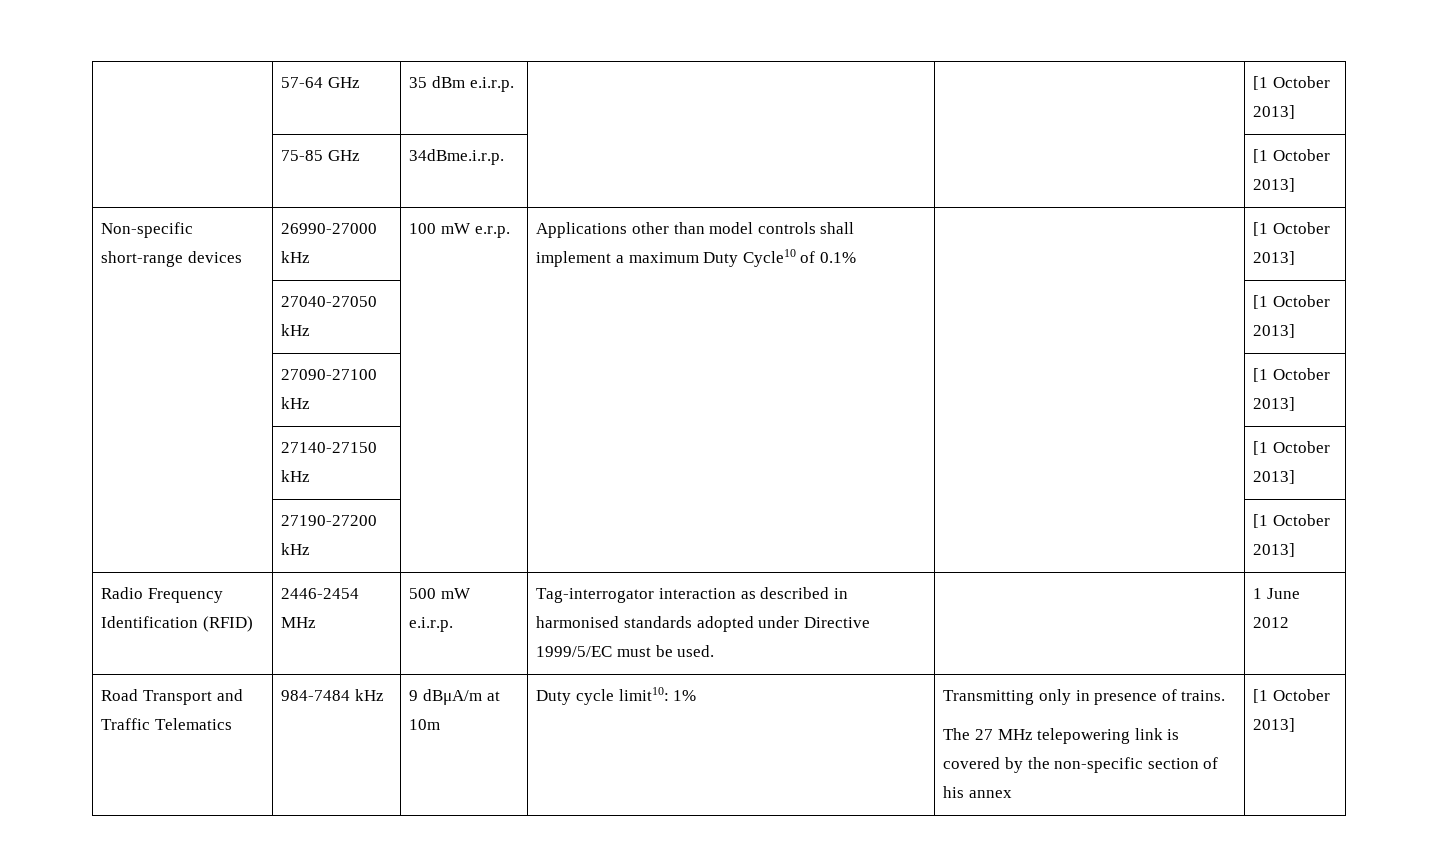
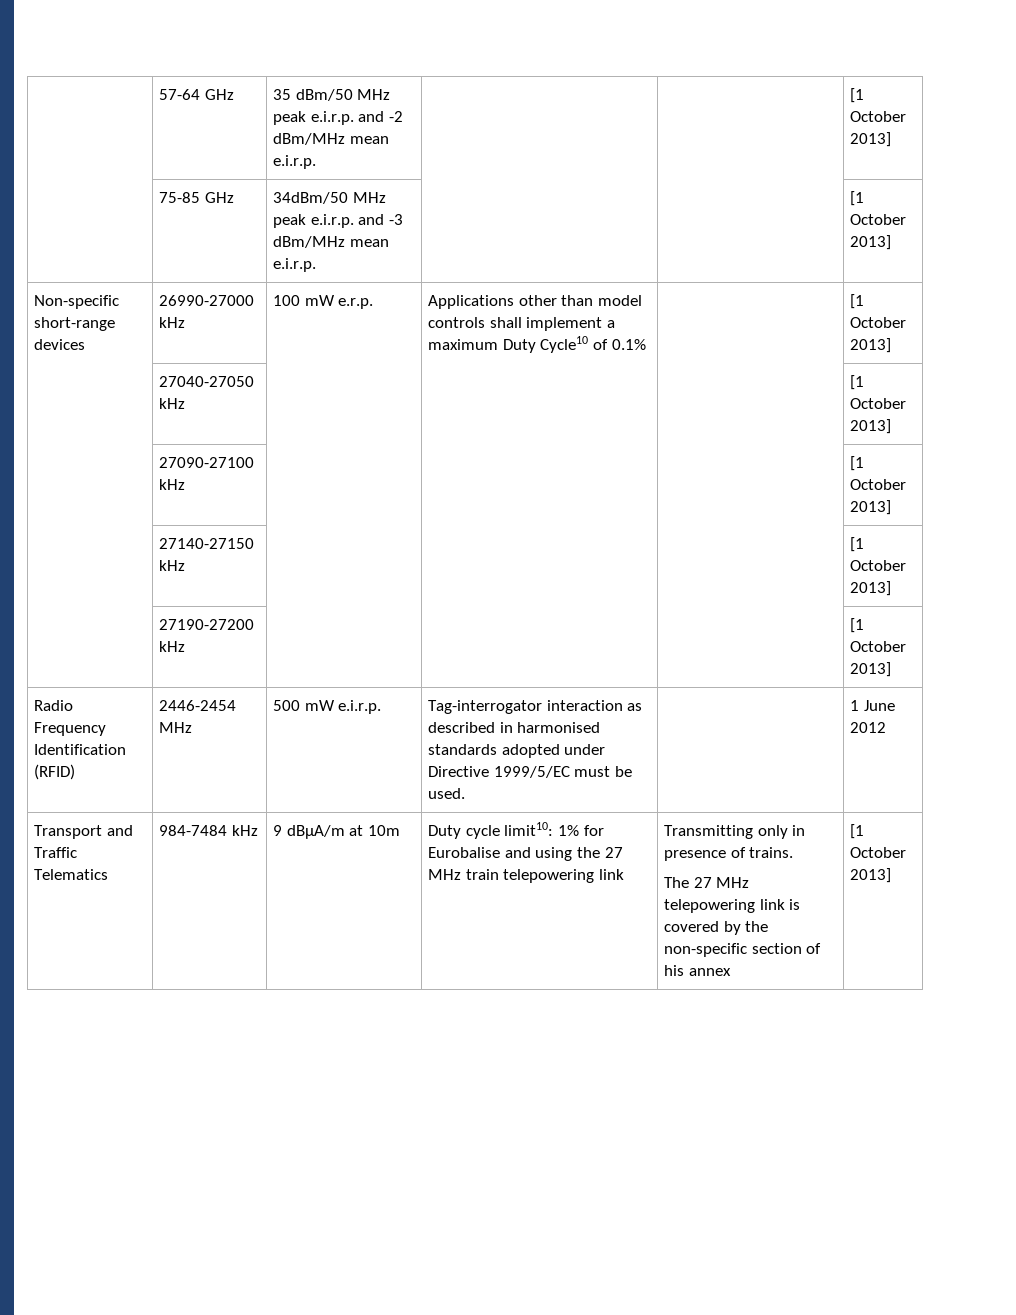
[432,76,466,88] dBm -> [295,89,391,101] [273,111,403,125] [273,133,389,145] dBm/50 MHz peak e.i.r.p. and -2 dBm/MHz mean
[409,149,505,165] 34dBme.i.r.p. -> [273,192,386,204] [273,214,403,228] [273,236,389,248] [273,258,317,272] 34dBm/50 MHz peak e.i.r.p. and -3 dBm/MHz mean e.i.r.p.
[101,689,139,701] Road -> (887, 727) none
(697, 695) none -> [583,825,604,836] [428,847,623,861] [428,869,624,883] for Eurobalise and using the 27 MHz train telepowering link

